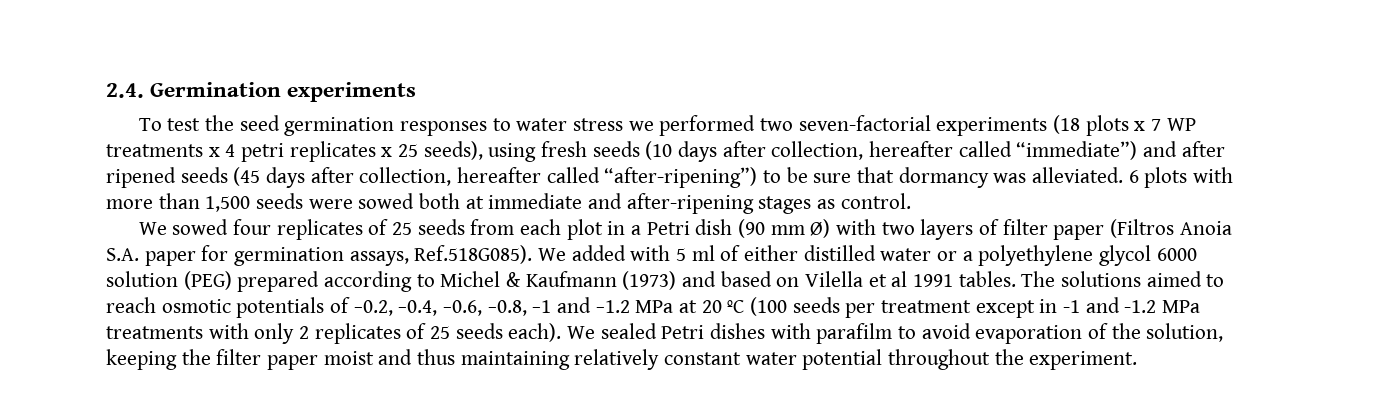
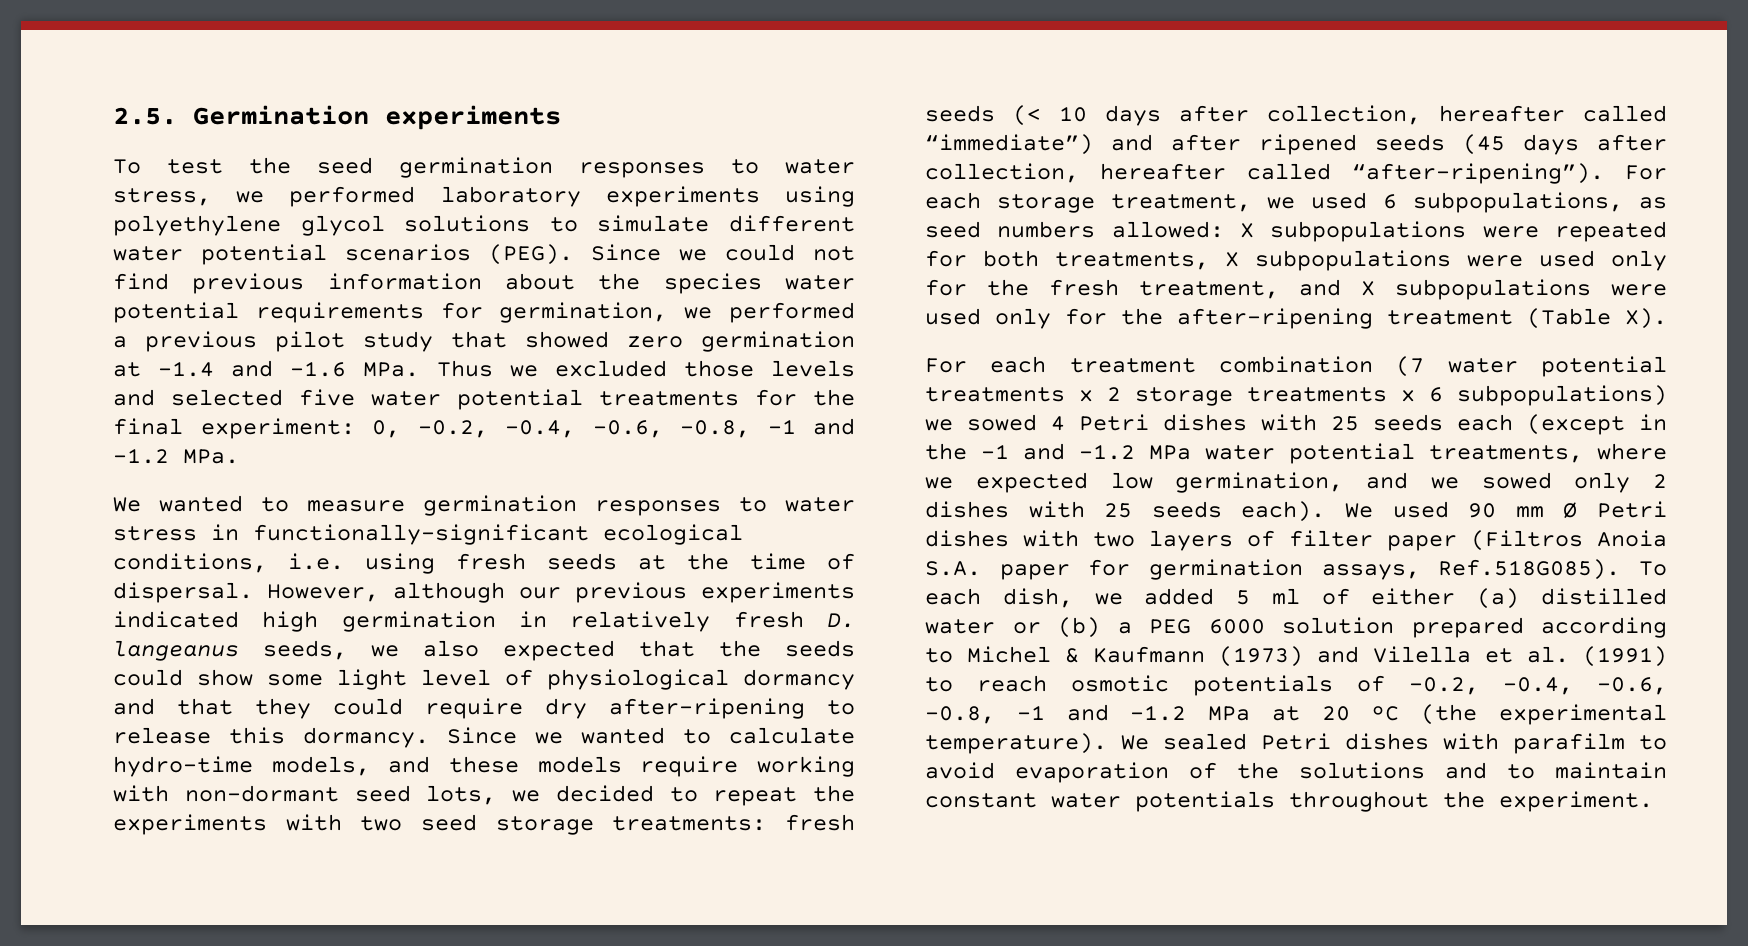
[106,83,144,98] 2.4. -> [113,107,177,125] 2.5.
[572,115,1196,136] [106,141,673,162] stress we performed two seven-factorial experiments (18 plots x 7 WP treatments x 4 petri replicates x 25 seeds), using fresh seeds (10 -> [113,186,855,207] [113,215,856,236] [113,244,855,265] [113,273,855,294] [113,302,855,323] [113,331,855,352] [113,360,855,377] [113,389,855,410] [113,418,855,439] [113,448,239,464] [113,495,855,516] [113,524,743,545] [113,553,855,574] [113,582,855,603] [113,611,855,632] [113,640,855,661] [113,669,855,690] [113,698,855,719] [113,727,855,748] [113,756,855,777] [113,785,855,806] [113,814,855,835] [925,105,1087,126] stress, we performed laboratory experiments using polyethylene glycol solutions to simulate different water potential scenarios (PEG). Since we could not find previous information about the species water potential requirements for germination, we performed a previous pilot study that showed zero germination at -1.4 and -1.6 MPa. Thus we excluded those levels and selected five water potential treatments for the final experiment: 0, −0.2, −0.4, −0.6, −0.8, −1 and −1.2 MPa. // We wanted to measure germination responses to water stress in functionally-significant ecological conditions, i.e. using fresh seeds at the time of dispersal. However, although our previous experiments indicated high germination in relatively fresh D. langeanus seeds, we also expected that the seeds could show some light level of physiological dormancy and that they could require dry after-ripening to release this dormancy. Since we wanted to calculate hydro-time models, and these models require working with non-dormant seed lots, we decided to repeat the experiments with two seed storage treatments: fresh seeds (< 10
[604,167,1234,188] [106,193,911,214] [138,219,831,240] “after-ripening”) to be sure that dormancy was alleviated. 6 plots with more than 1,500 seeds were sowed both at immediate and after-ripening stages as control. // We sowed four replicates of 25 seeds from each plot in a Petri dish (90 mm Ø) -> [1352,163,1667,184] [925,192,1667,213] [925,221,1667,242] [925,250,1667,271] [925,279,1667,300] [925,308,1667,329] [925,356,1667,377] [925,385,1667,406] [925,414,1667,435] [925,443,1667,464] [925,472,1667,493] [925,501,1667,522] [925,530,1009,547] “after-ripening”). For each storage treatment, we used 6 subpopulations, as seed numbers allowed: X subpopulations were repeated for both treatments, X subpopulations were used only for the fresh treatment, and X subpopulations were used only for the after-ripening treatment (Table X). // For each treatment combination (7 water potential treatments x 2 storage treatments x 6 subpopulations) we sowed 4 Petri dishes with 25 seeds each (except in the -1 and -1.2 MPa water potential treatments, where we expected low germination, and we sowed only 2 dishes with 25 seeds each). We used 90 mm Ø Petri dishes
[538,245,671,261] We added with -> [1639,561,1667,576] [925,588,1215,608] To each dish, we added
(799, 253) none -> [1477,588,1520,609] (a)
[962,245,1152,266] a polyethylene glycol -> [1058,617,1191,638] (b) a PEG
[183,271,232,290] (PEG) -> (1394, 625) none
[720,271,1202,287] based on Vilella et al 1991 tables. The solutions aimed -> [1373,646,1667,667] Vilella et al. (1991)
[750,297,1201,318] [106,323,562,344] (100 seeds per treatment except in -1 and -1.2 MPa treatments with only 2 replicates of 25 seeds each). -> [1421,704,1667,725] [925,733,1107,754] (the experimental temperature).
[1146,323,1224,342] [106,349,660,370] solution, keeping the filter paper moist and thus maintaining relatively -> [1299,762,1667,779] solutions and to maintain
[802,349,883,370] potential -> [1135,791,1275,812] potentials

